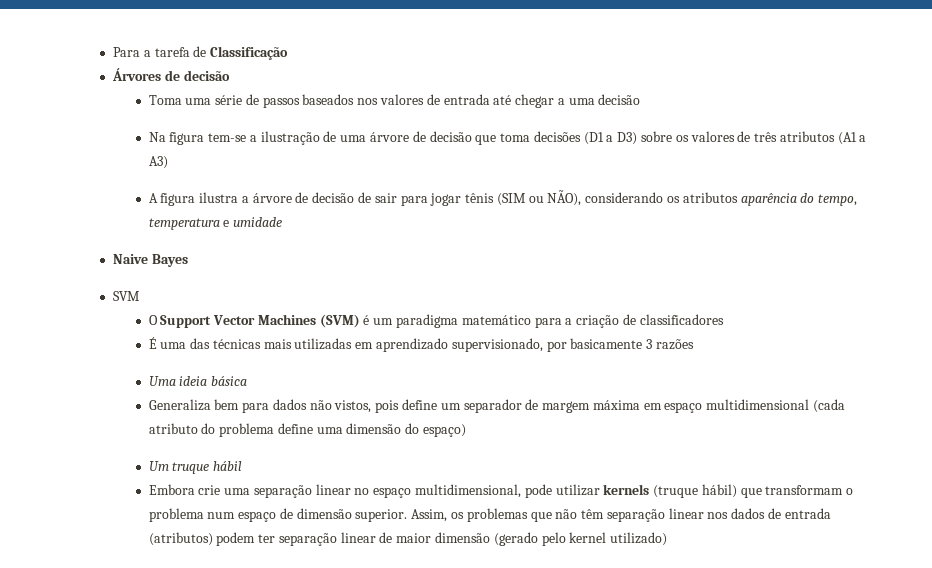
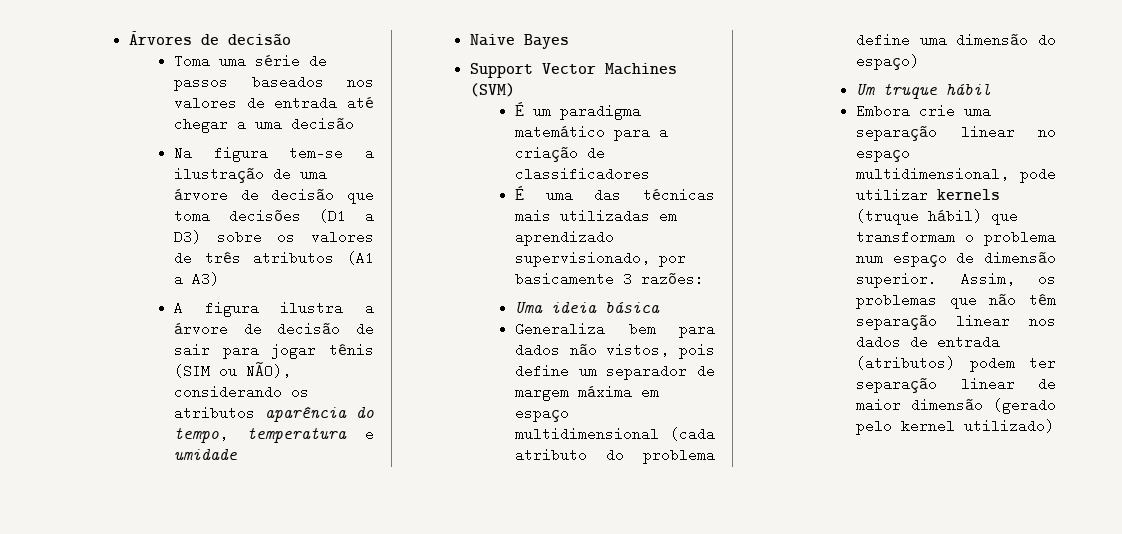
[112,46,289,60] Para a tarefa de Classificação // -> (129, 38) none
[112,291,140,301] [148,315,158,325] SVM // O -> (570, 41) none
[363,315,370,325] é -> [515,102,525,116] // É
[655,339,694,350] razões -> [641,272,705,286] razões:

